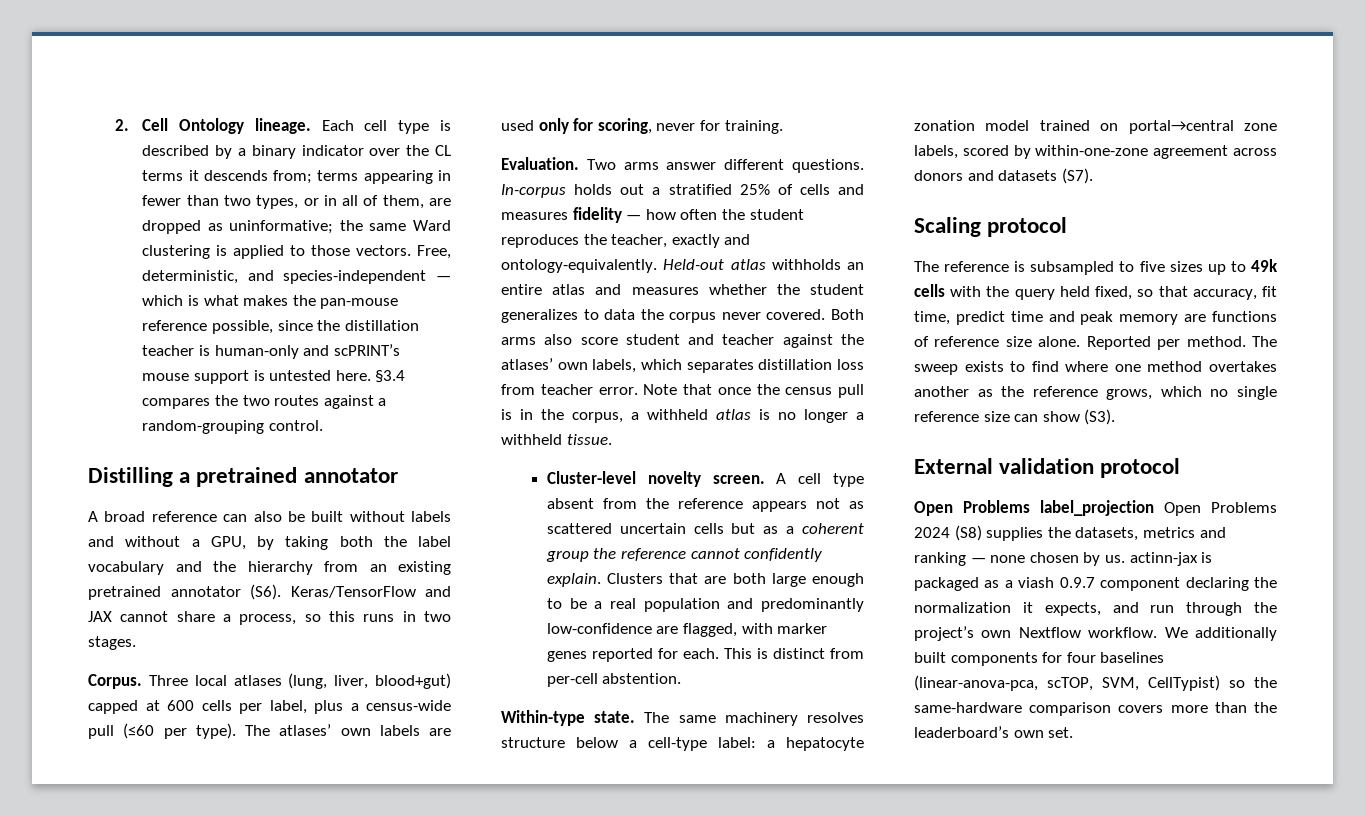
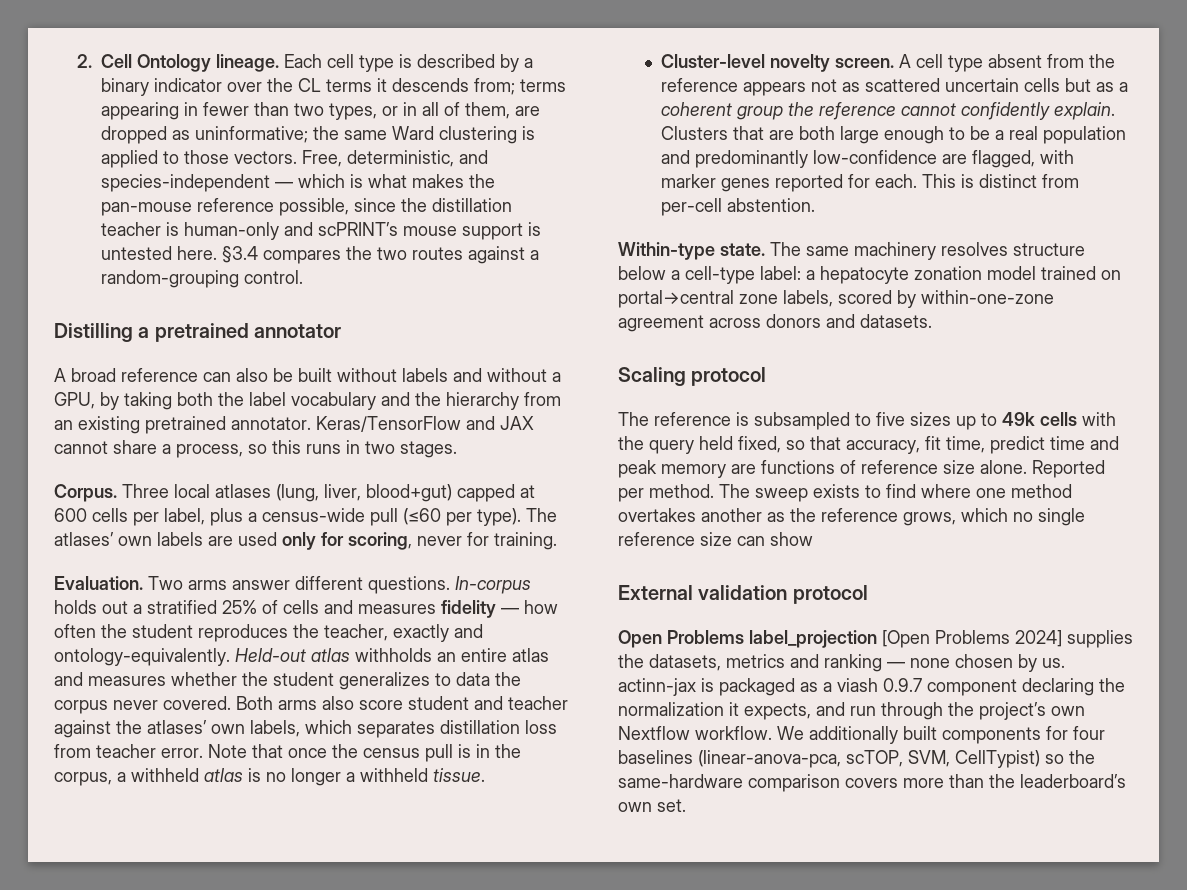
[170,584,281,600] annotator (S6). -> [231,417,311,430] annotator.
[998,168,1093,184] datasets (S7). -> [860,314,932,328] datasets.
[1084,409,1116,425] (S3). -> (813, 539) none
[1164,502,1277,516] [914,525,982,541] Open Problems 2024 (S8) -> [882,630,1062,648] [Open Problems 2024]

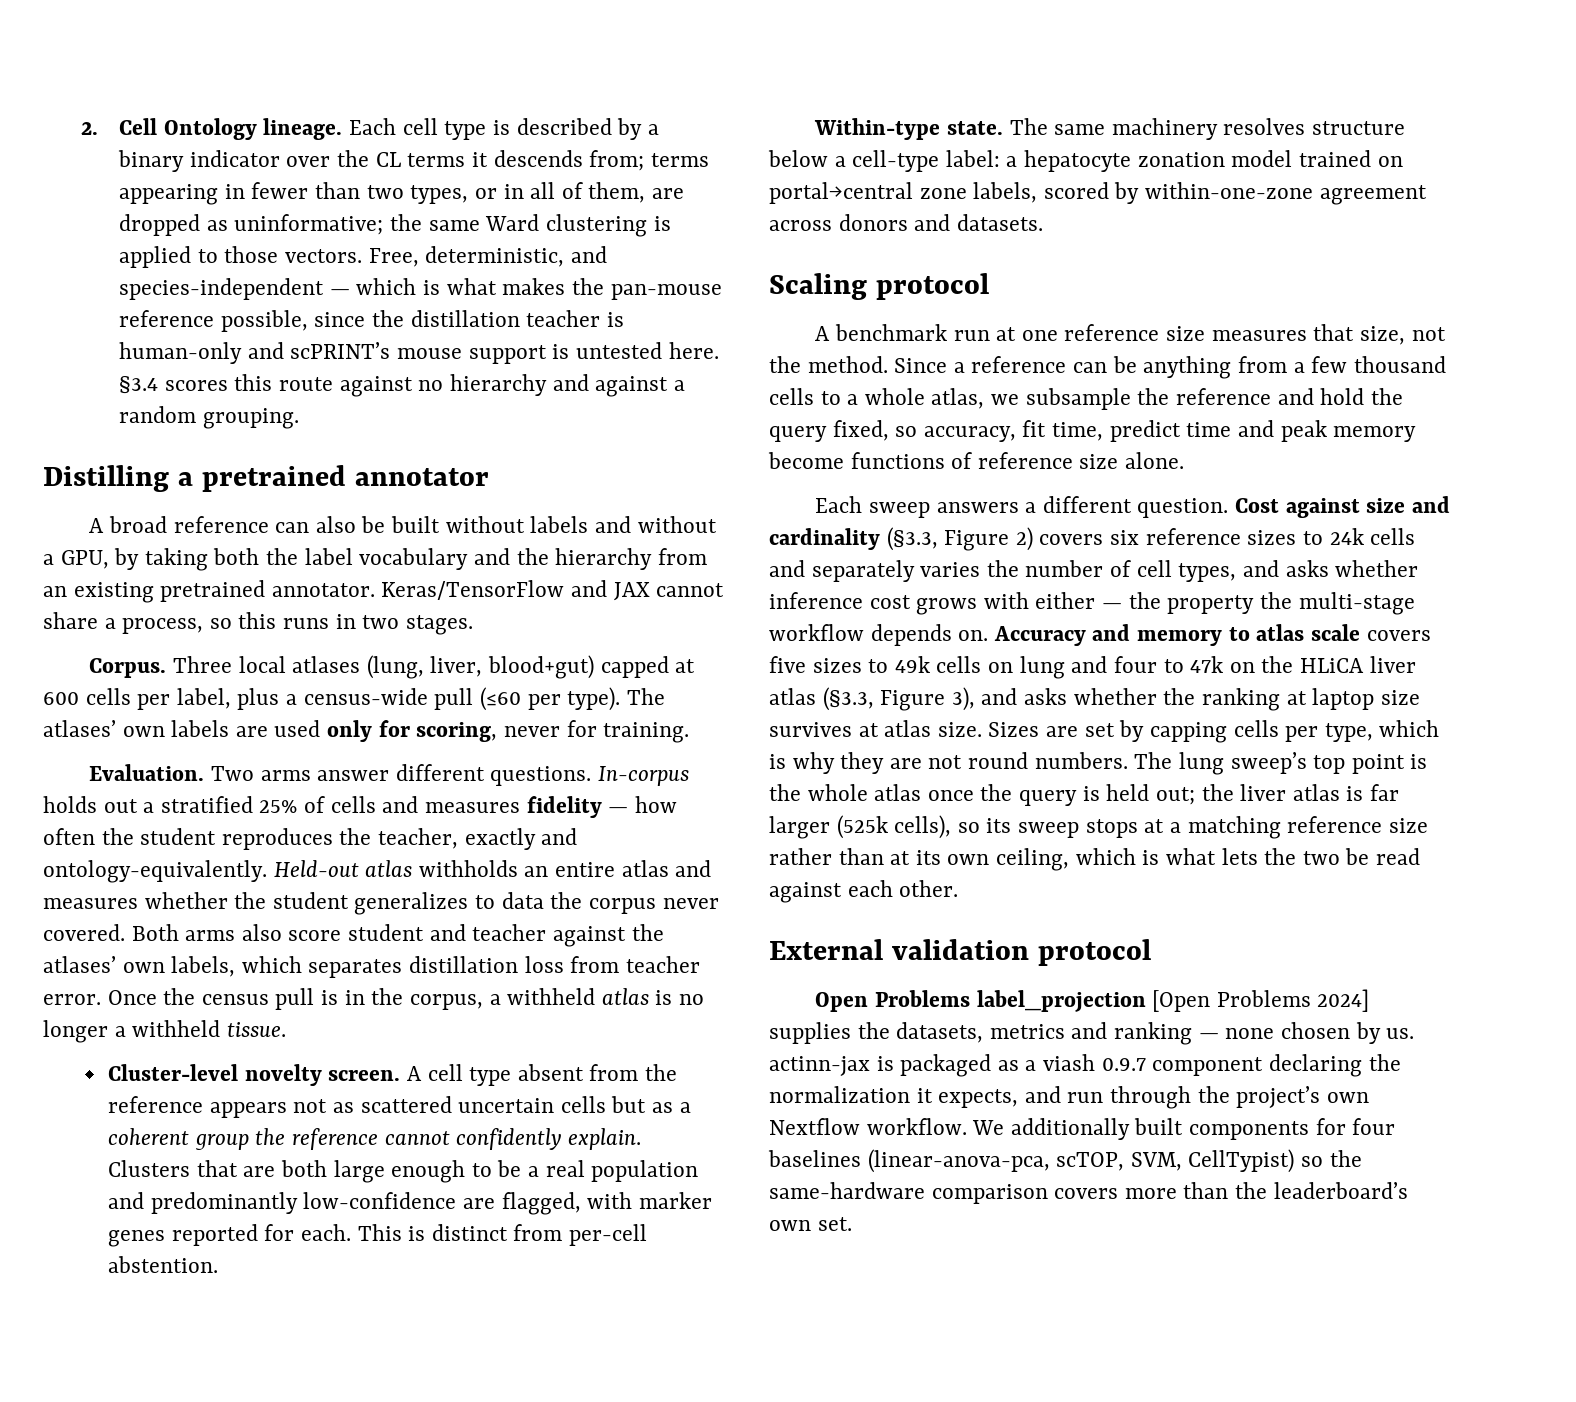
[263,246,540,264] [101,270,304,288] compares the two routes against a random-grouping control. -> [164,374,685,397] [119,406,299,429] scores this route against no hierarchy and against a random grouping.
[208,744,327,758] Note that once -> [107,990,157,1005] Once
[618,412,1116,430] [618,436,733,454] The reference is subsampled to five sizes up to 49k cells with the query held -> [815,324,1446,345] [769,356,1446,379] [769,388,1403,410] [769,426,827,442] A benchmark run at one reference size measures that size, not the method. Since a reference can be anything from a few thousand cells to a whole atlas, we subsample the reference and hold the query
[810,436,841,450] that -> (918, 431) none
[731,464,756,474] are -> [768,452,844,469] become
[1032,460,1105,478] [618,484,1072,502] [618,508,1085,526] [618,532,813,546] Reported per method. The sweep exists to find where one method overtakes another as the reference grows, which no single reference size can show -> [815,496,1450,518] [769,527,1416,551] [769,560,1419,582] [769,592,1415,615] [769,624,1431,646] [769,656,1416,679] [769,687,1420,711] [769,720,1440,743] [769,752,1428,775] [769,784,1399,806] [769,815,1428,839] [769,848,1420,871] [769,880,959,903] // Each sweep answers a different question. Cost against size and cardinality (§3.3, Figure 2) covers six reference sizes to 24k cells and separately varies the number of cell types, and asks whether inference cost grows with either — the property the multi-stage workflow depends on. Accuracy and memory to atlas scale covers five sizes to 49k cells on lung and four to 47k on the HLiCA liver atlas (§3.3, Figure 3), and asks whether the ranking at laptop size survives at atlas size. Sizes are set by capping cells per type, which is why they are not round numbers. The lung sweep’s top point is the whole atlas once the query is held out; the liver atlas is far larger (525k cells), so its sweep stops at a matching reference size rather than at its own ceiling, which is what lets the two be read against each other.

